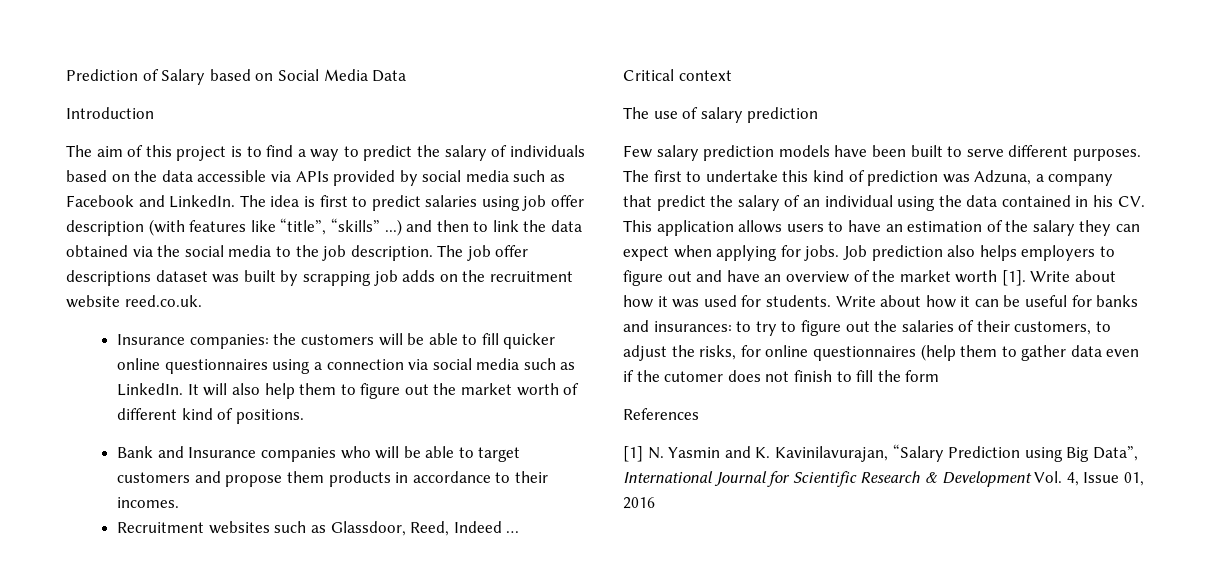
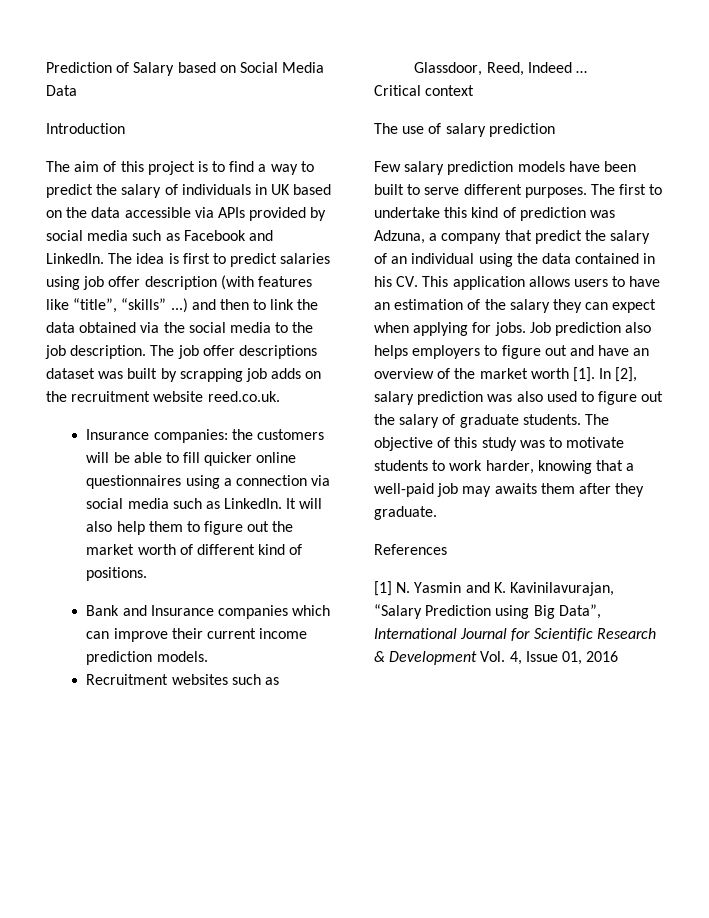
(585, 151) none -> [254,184,291,195] in UK
[340,446,521,462] [117,471,548,487] [117,497,180,508] who will be able to target customers and propose them products in accordance to their incomes. -> [292,605,331,616] [86,628,308,642] [86,651,208,665] which can improve their current income prediction models.
[1030,270,1117,282] [623,295,1139,308] [623,320,1112,336] [623,344,1140,361] [623,370,940,382] Write about how it was used for students. Write about how it can be useful for banks and insurances: to try to figure out the salaries of their customers, to adjust the risks, for online questionnaires (help them to gather data even if the cutomer does not finish to fill the form -> [599,367,638,382] [374,391,664,405] [374,414,609,428] [374,437,625,451] [374,460,635,474] [374,483,645,497] [374,506,437,520] In [2], salary prediction was also used to figure out the salary of graduate students. The objective of this study was to motivate students to work harder, knowing that a well-paid job may awaits them after they graduate.

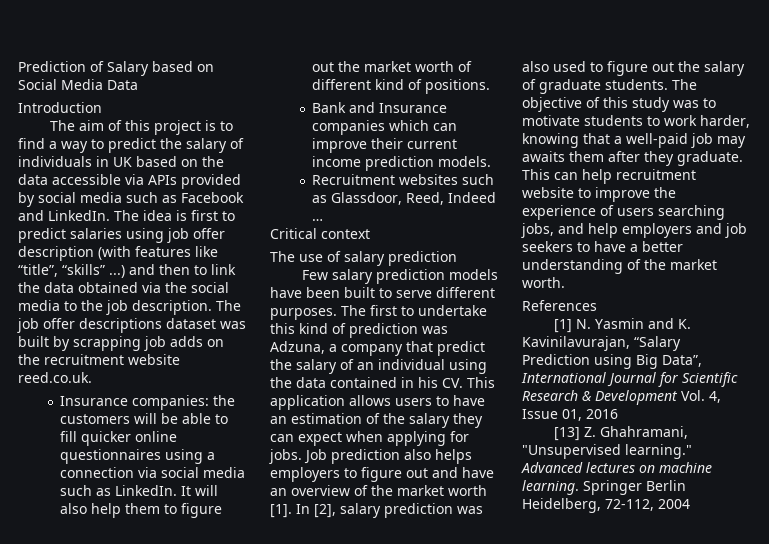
(437, 513) none -> [522,169,696,184] [522,187,676,202] [522,205,725,220] [521,223,747,238] [522,241,683,252] [522,259,717,274] [522,277,565,288] This can help recruitment website to improve the experience of users searching jobs, and help employers and job seekers to have a better understanding of the market worth.
(619, 656) none -> [553,426,688,441] [522,444,692,459] [521,462,712,473] [522,480,686,495] [522,498,690,513] // [13] Z. Ghahramani, "Unsupervised learning." Advanced lectures on machine learning. Springer Berlin Heidelberg, 72-112, 2004

